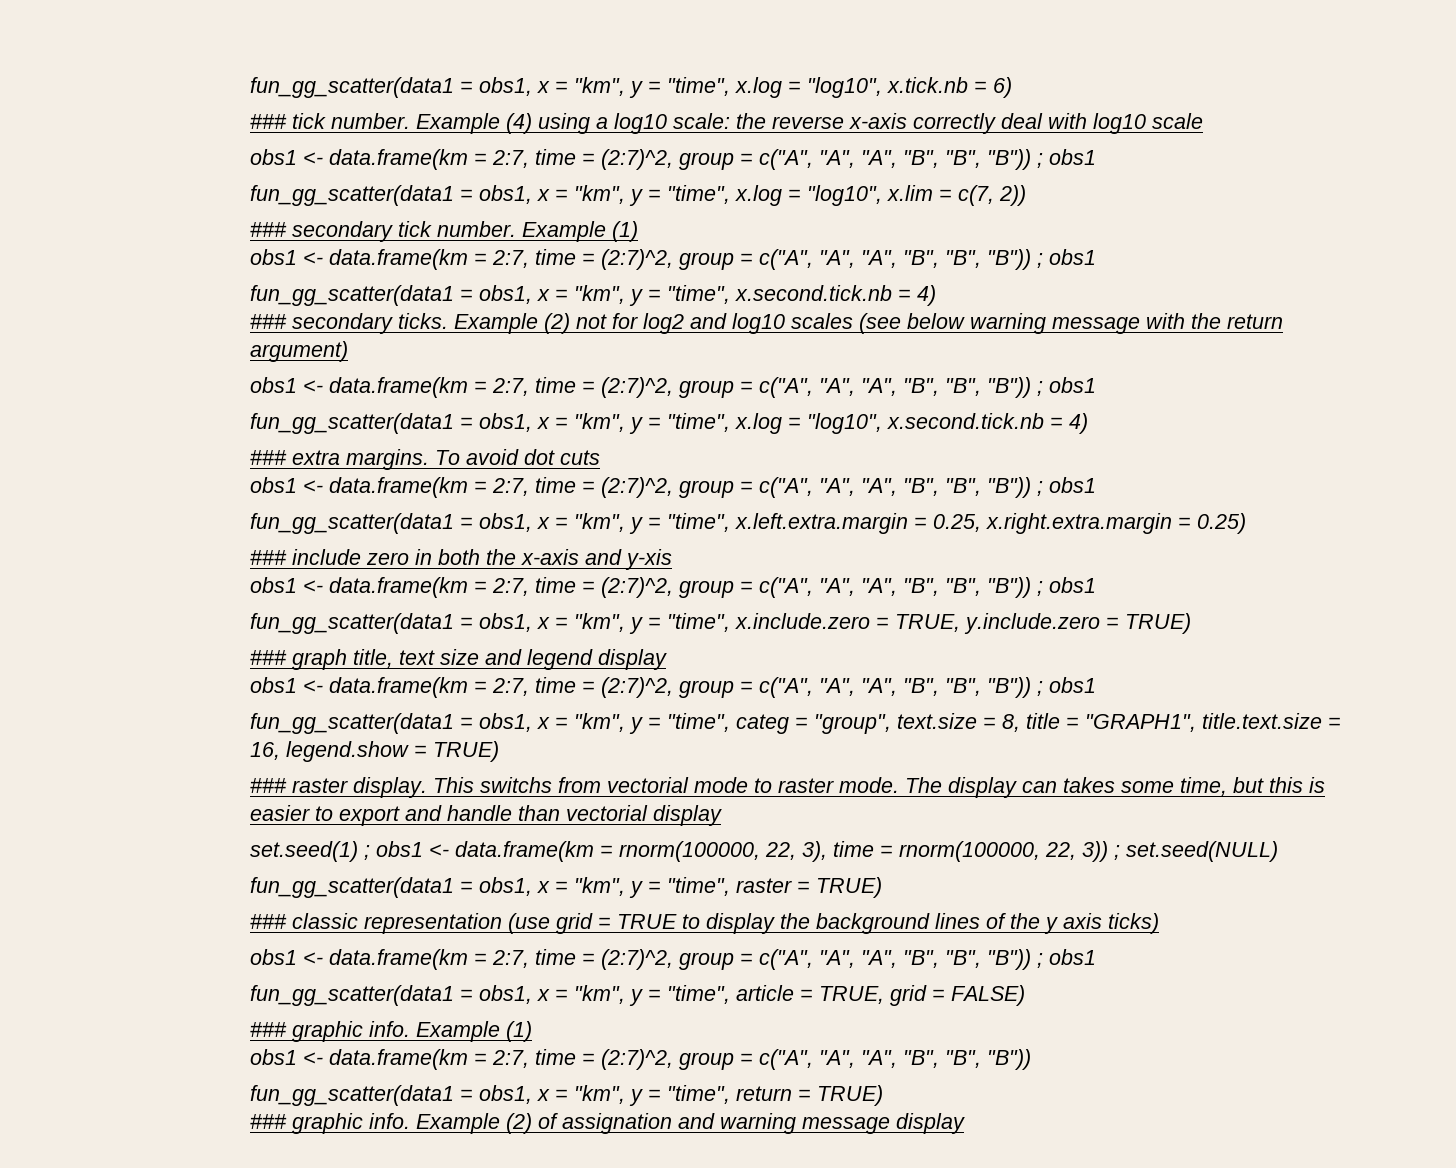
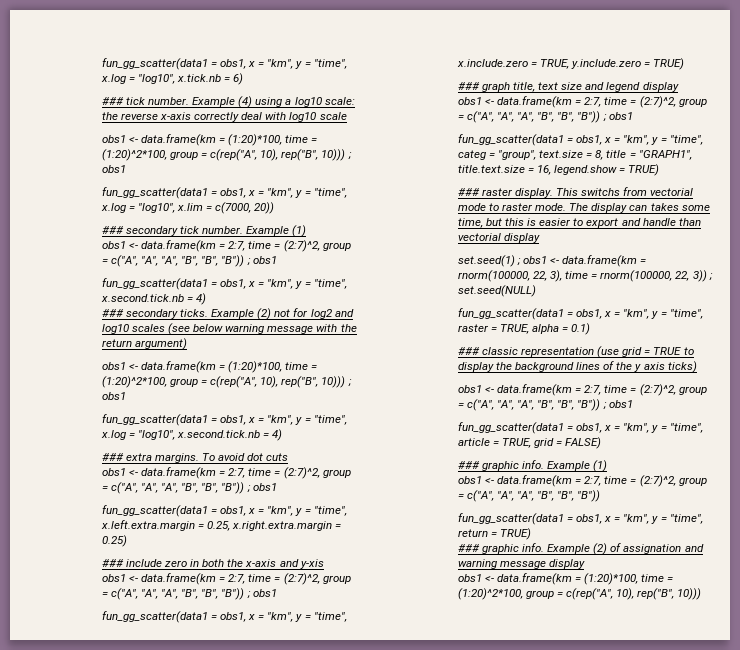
[491,149,1031,170] 2:7, time = (2:7)^2, group = c("A", "A", "A", "B", "B", "B")) -> [228,134,318,146] [101,149,346,161] (1:20)*100, time = (1:20)^2*100, group = c(rep("A", 10), rep("B", 10)))
[957,185,1026,206] c(7, 2)) -> [215,202,275,214] c(7000, 20))
[491,377,1031,398] 2:7, time = (2:7)^2, group = c("A", "A", "A", "B", "B", "B")) -> [228,361,318,373] [101,376,346,388] (1:20)*100, time = (1:20)^2*100, group = c(rep("A", 10), rep("B", 10)))
[815,877,882,898] TRUE) -> [500,323,591,335] TRUE, alpha = 0.1)
(965, 1123) none -> [457,573,674,585] [457,588,702,600] // obs1 <- data.frame(km = (1:20)*100, time = (1:20)^2*100, group = c(rep("A", 10), rep("B", 10)))

